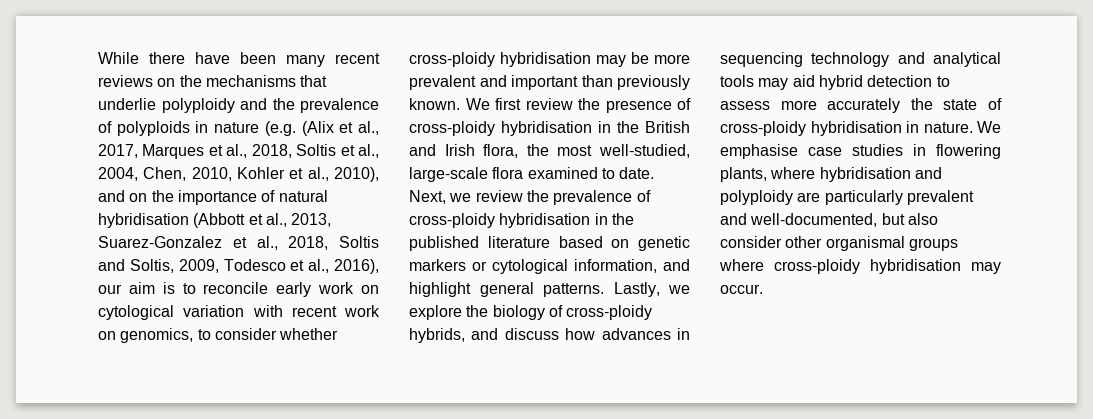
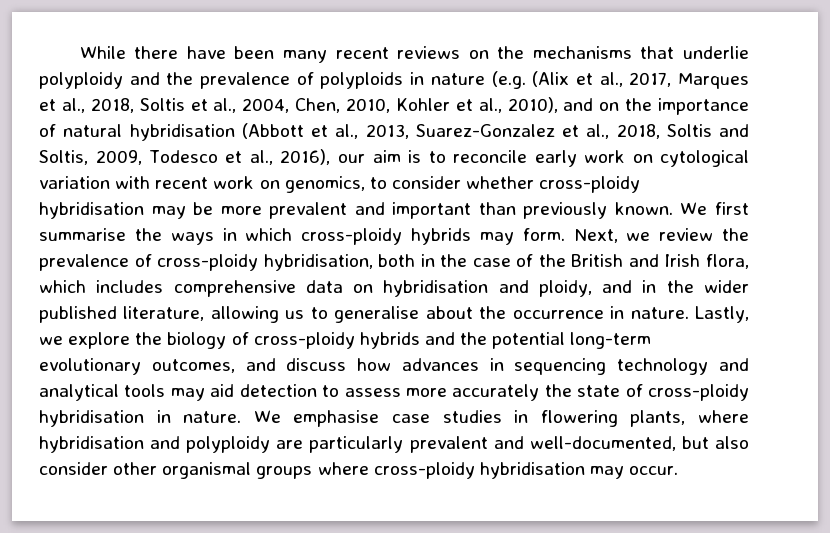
[525,98,691,113] [409,121,690,136] [409,144,690,158] [409,167,655,182] review the presence of cross-ploidy hybridisation in the British and Irish flora, the most well-studied, large-scale flora examined to date. -> [39,228,565,245] summarise the ways in which cross-ploidy hybrids may form.
[499,213,634,228] [409,236,690,251] [409,259,690,274] [409,282,604,297] hybridisation in the published literature based on genetic markers or cytological information, and highlight general patterns. -> [263,254,750,271] [39,280,749,297] [39,306,689,323] hybridisation, both in the case of the British and Irish flora, which includes comprehensive data on hybridisation and ploidy, and in the wider published literature, allowing us to generalise about the occurrence in nature.
[409,328,465,343] hybrids, -> [359,332,652,349] [39,358,235,375] hybrids and the potential long-term evolutionary outcomes,
[818,75,863,90] hybrid -> (235, 390) none

